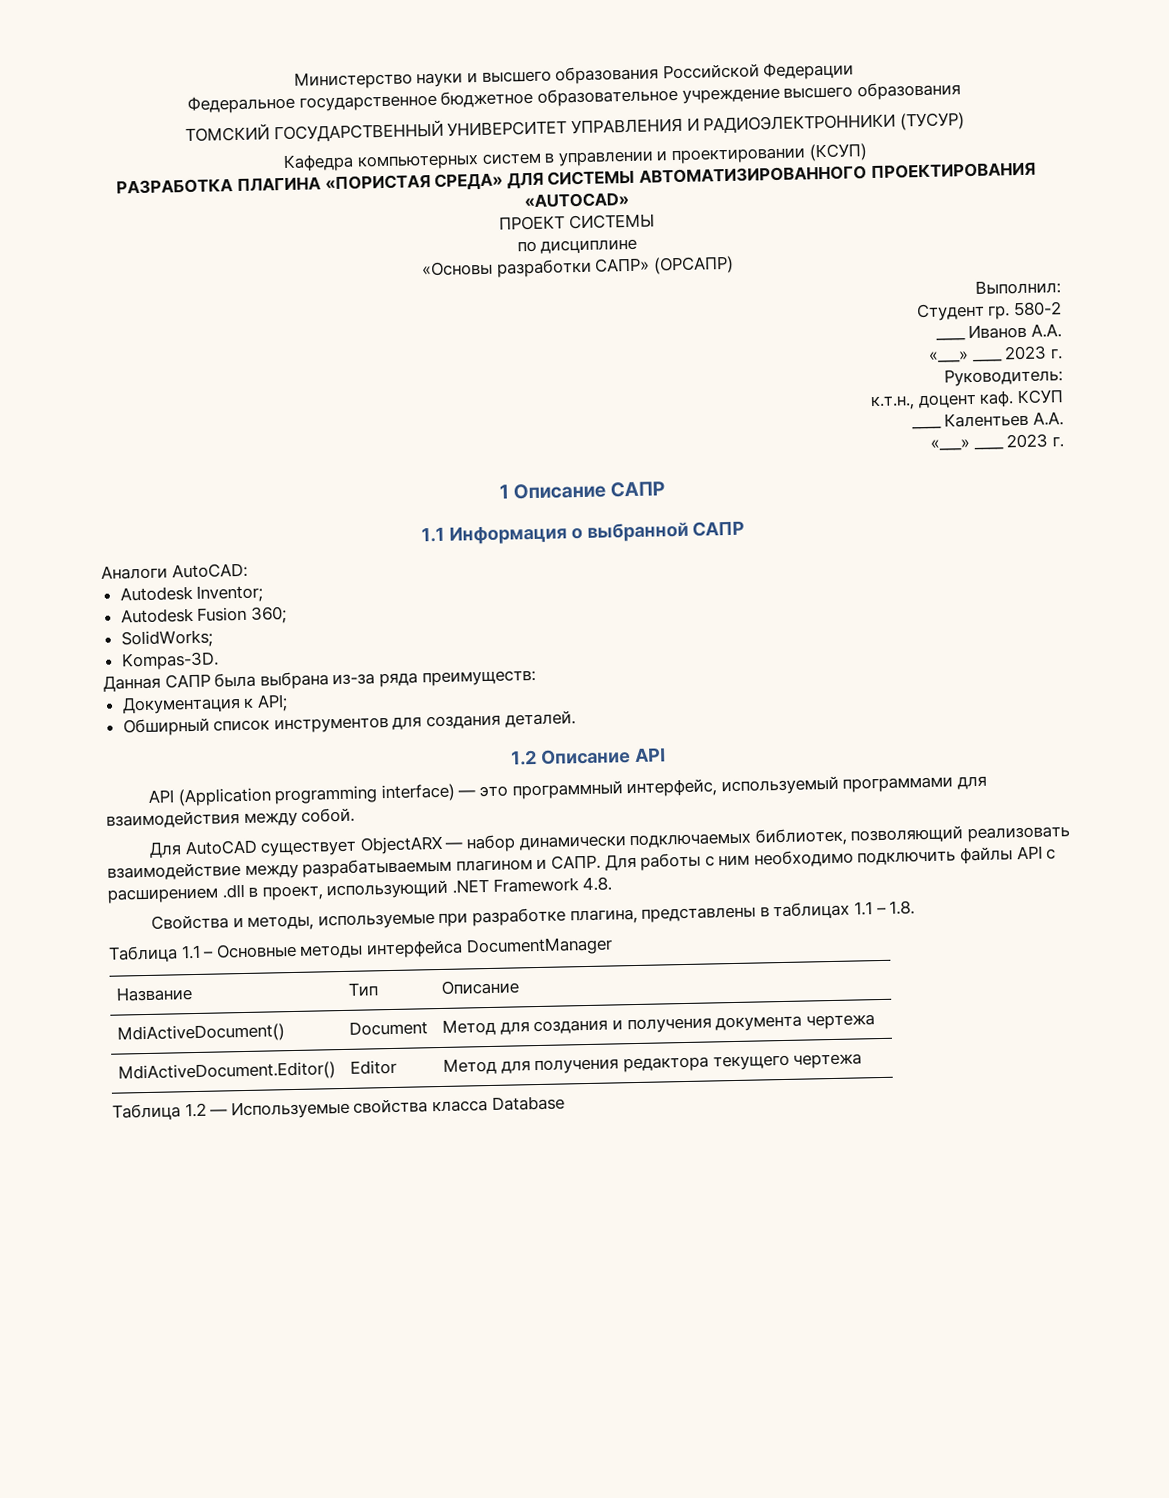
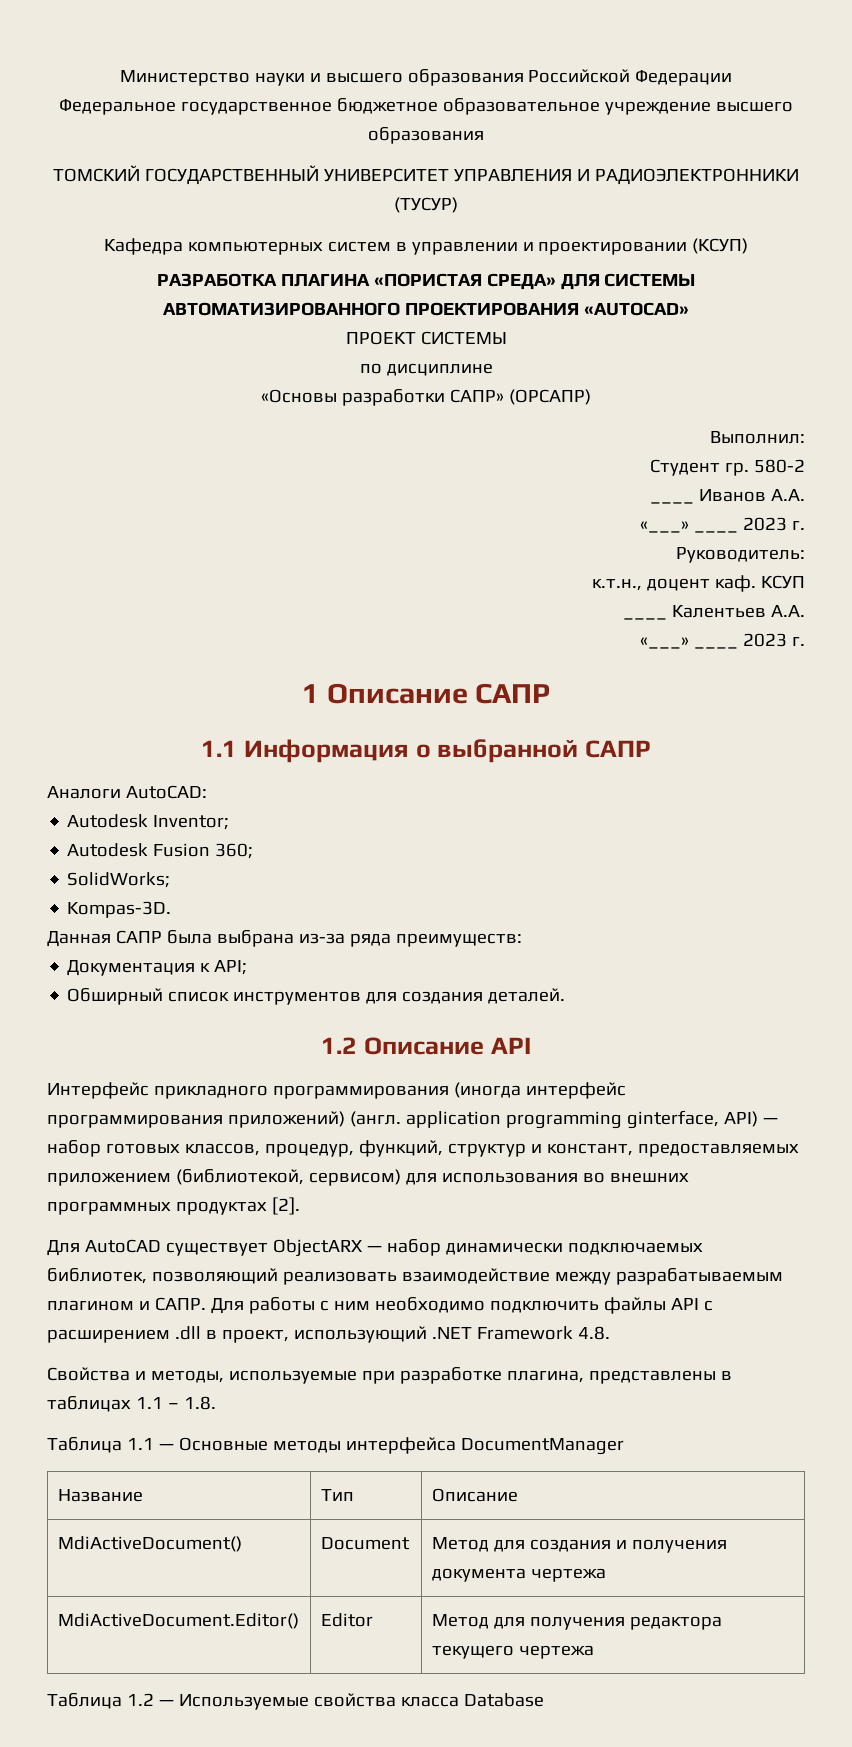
[148,775,987,807] [106,807,356,829] API (Application programming interface) — это программный интерфейс, используемый программами для взаимодействия между собой. -> [47,1082,626,1099] [47,1110,778,1129] [47,1140,799,1157] [47,1169,689,1186] [47,1197,300,1215] Интерфейс прикладного программирования (иногда интерфейс программирования приложений) (англ. application programming ginterface, API) — набор готовых классов, процедур, функций, структур и констант, предоставляемых приложением (библиотекой, сервисом) для использования во внешних программных продуктах [2].
[203,951,215,958] – -> [158,1444,174,1450] —

